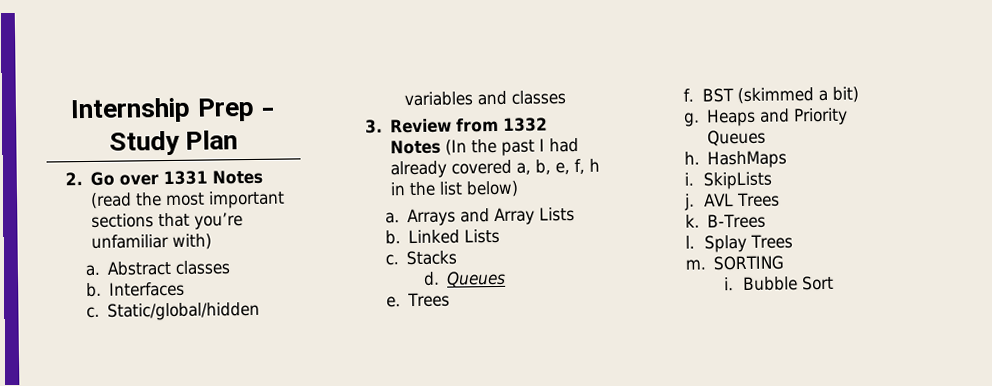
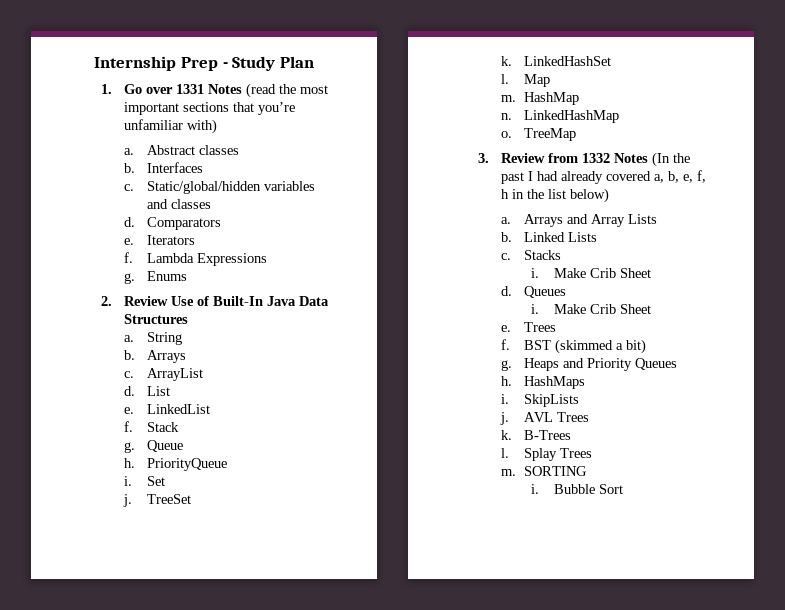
[65,172,84,186] 2. -> [101,84,113,94] 1.
(567, 97) none -> [124,217,222,230] [124,235,196,245] [124,252,268,266] [124,271,188,284] [101,296,330,306] [124,314,189,324] [124,332,183,345] [124,350,187,363] [124,368,204,381] [124,386,171,396] [124,404,211,414] [124,421,180,432] [124,440,184,453] [124,458,228,471] [124,476,166,486] [123,494,192,507] [501,56,612,66] [501,74,551,87] [501,92,580,105] [501,110,620,123] [501,128,577,141] // d. Comparators // e. Iterators // f. Lambda Expressions // g. Enums // 2. Review Use of Built-In Java Data Structures // a. String // b. Arrays // c. ArrayList // d. List // e. LinkedList // f. Stack // g. Queue // h. PriorityQueue // i. Set // j. TreeSet // k. LinkedHashSet // l. Map // m. HashMap // n. LinkedHashMap // o. TreeMap
[423,270,507,288] d. Queues -> [530,268,651,278] [501,286,567,298] [530,304,651,314] i. Make Crib Sheet // d. Queues // i. Make Crib Sheet

